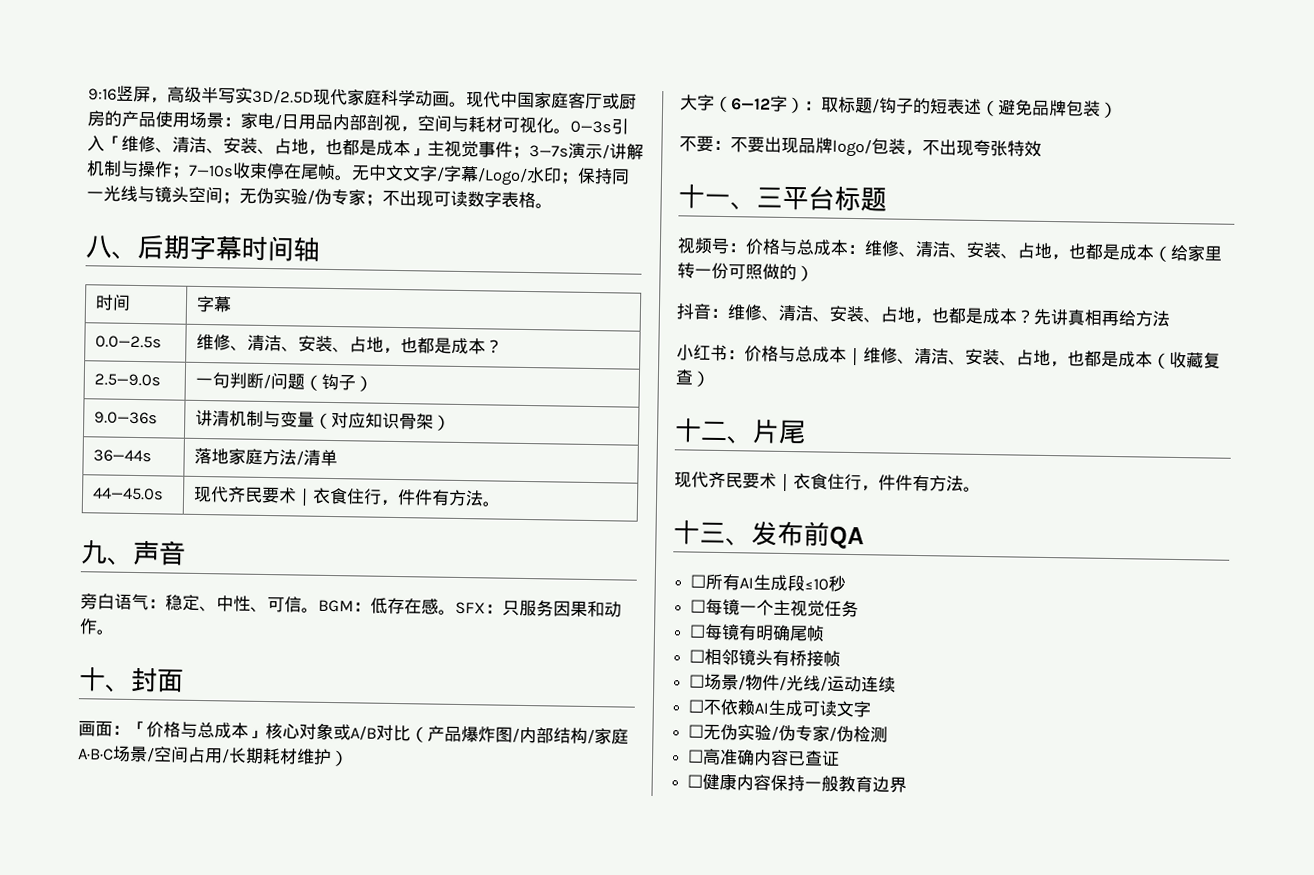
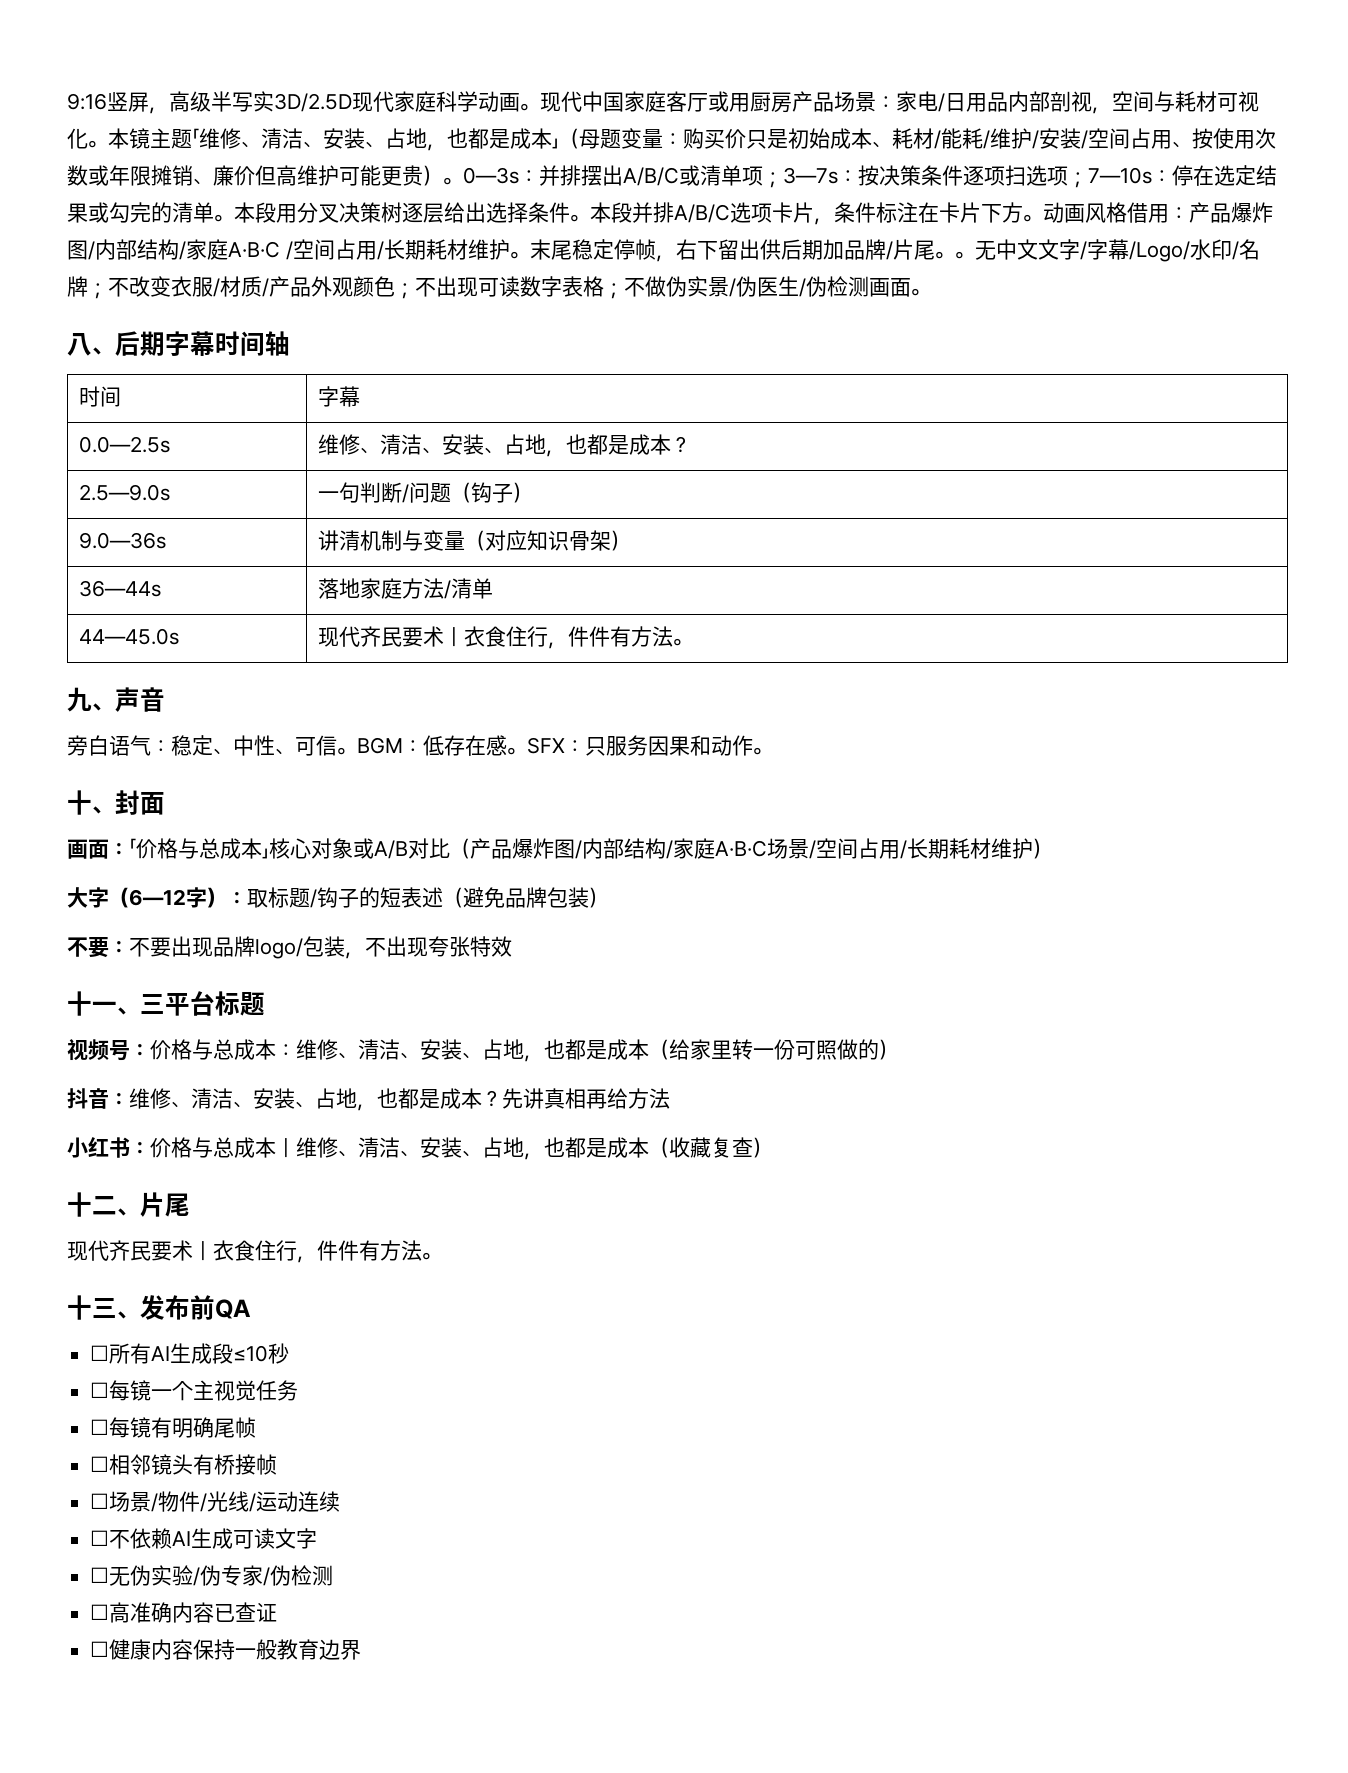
[619,93,637,110] [87,110,190,128] 厨房的产品使用 -> [729,91,834,113] 用厨房产品
[570,118,629,135] [87,135,105,152] 0—3s引入 -> [108,128,192,149] 本镜主题
[427,140,644,160] [86,160,336,181] 主视觉事件；3—7s演示/讲解机制与操作；7—10s收束停在尾帧 -> [559,128,1276,149] [67,165,1277,188] [67,202,1273,225] [67,239,955,262] （母题变量：购买价只是初始成本、耗材/能耗/维护/安装/空间占用、按使用次数或年限摊销、廉价但高维护可能更贵）。0—3s：并排摆出A/B/C或清单项；3—7s：按决策条件逐项扫选项；7—10s：停在选定结果或勾完的清单。本段用分叉决策树逐层给出选择条件。本段并排A/B/C选项卡片，条件标注在卡片下方。动画风格借用：产品爆炸图/内部结构/家庭A·B·C /空间占用/长期耗材维护。末尾稳定停帧，右下留出供后期加品牌/片尾。
[560,167,630,185] [86,185,366,206] ；保持同一光线与镜头空间；无伪实验/伪专家 -> [1231,239,1260,260] [67,276,395,299] /名牌；不改变衣服/材质/产品外观颜色
(536, 200) none -> [604,276,911,299] ；不做伪实景/伪医生/伪检测画面

